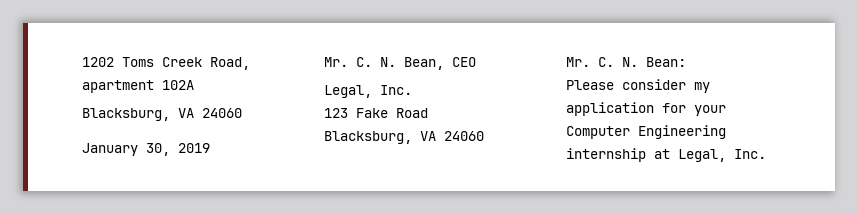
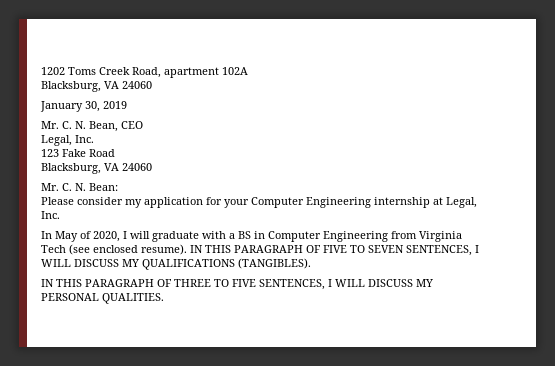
(766, 154) none -> [41,231,462,242] [41,244,479,256] [41,258,311,270] [41,279,433,290] [41,293,164,304] // In May of 2020, I will graduate with a BS in Computer Engineering from Virginia Tech (see enclosed resume). IN THIS PARAGRAPH OF FIVE TO SEVEN SENTENCES, I WILL DISCUSS MY QUALIFICATIONS (TANGIBLES). // IN THIS PARAGRAPH OF THREE TO FIVE SENTENCES, I WILL DISCUSS MY PERSONAL QUALITIES.

